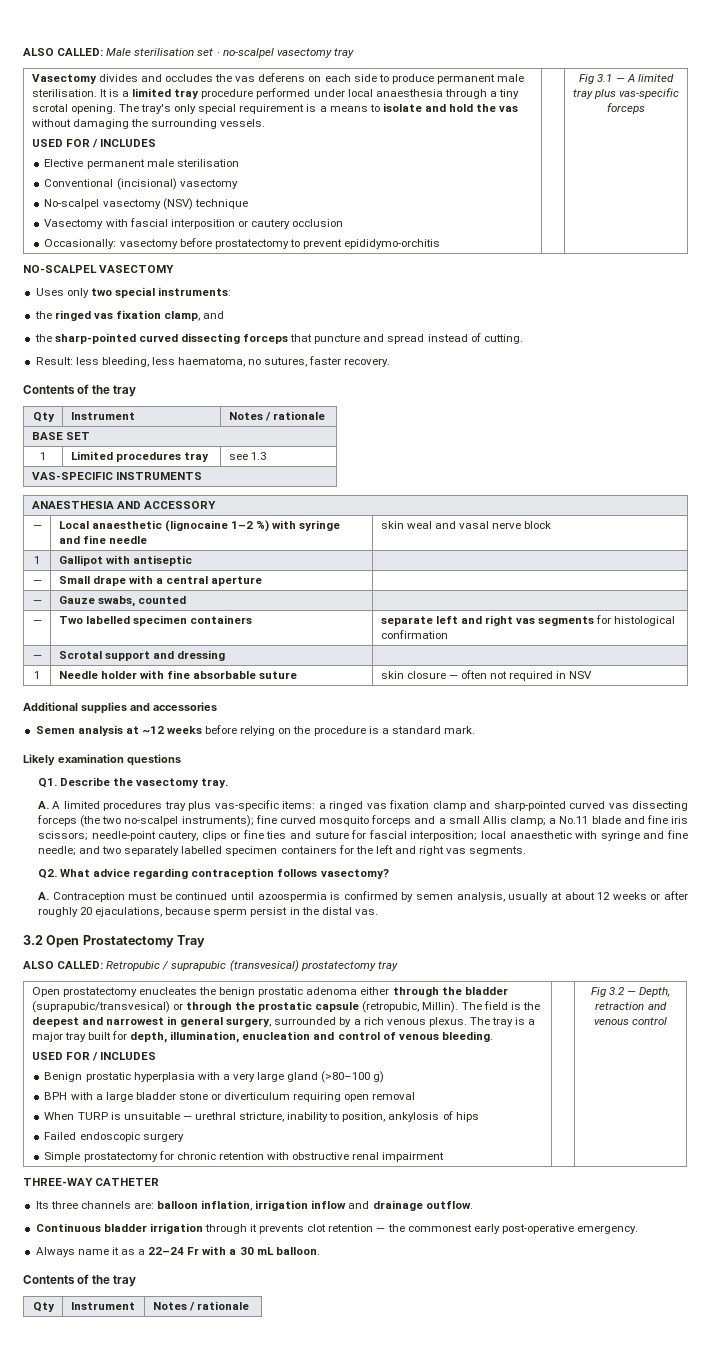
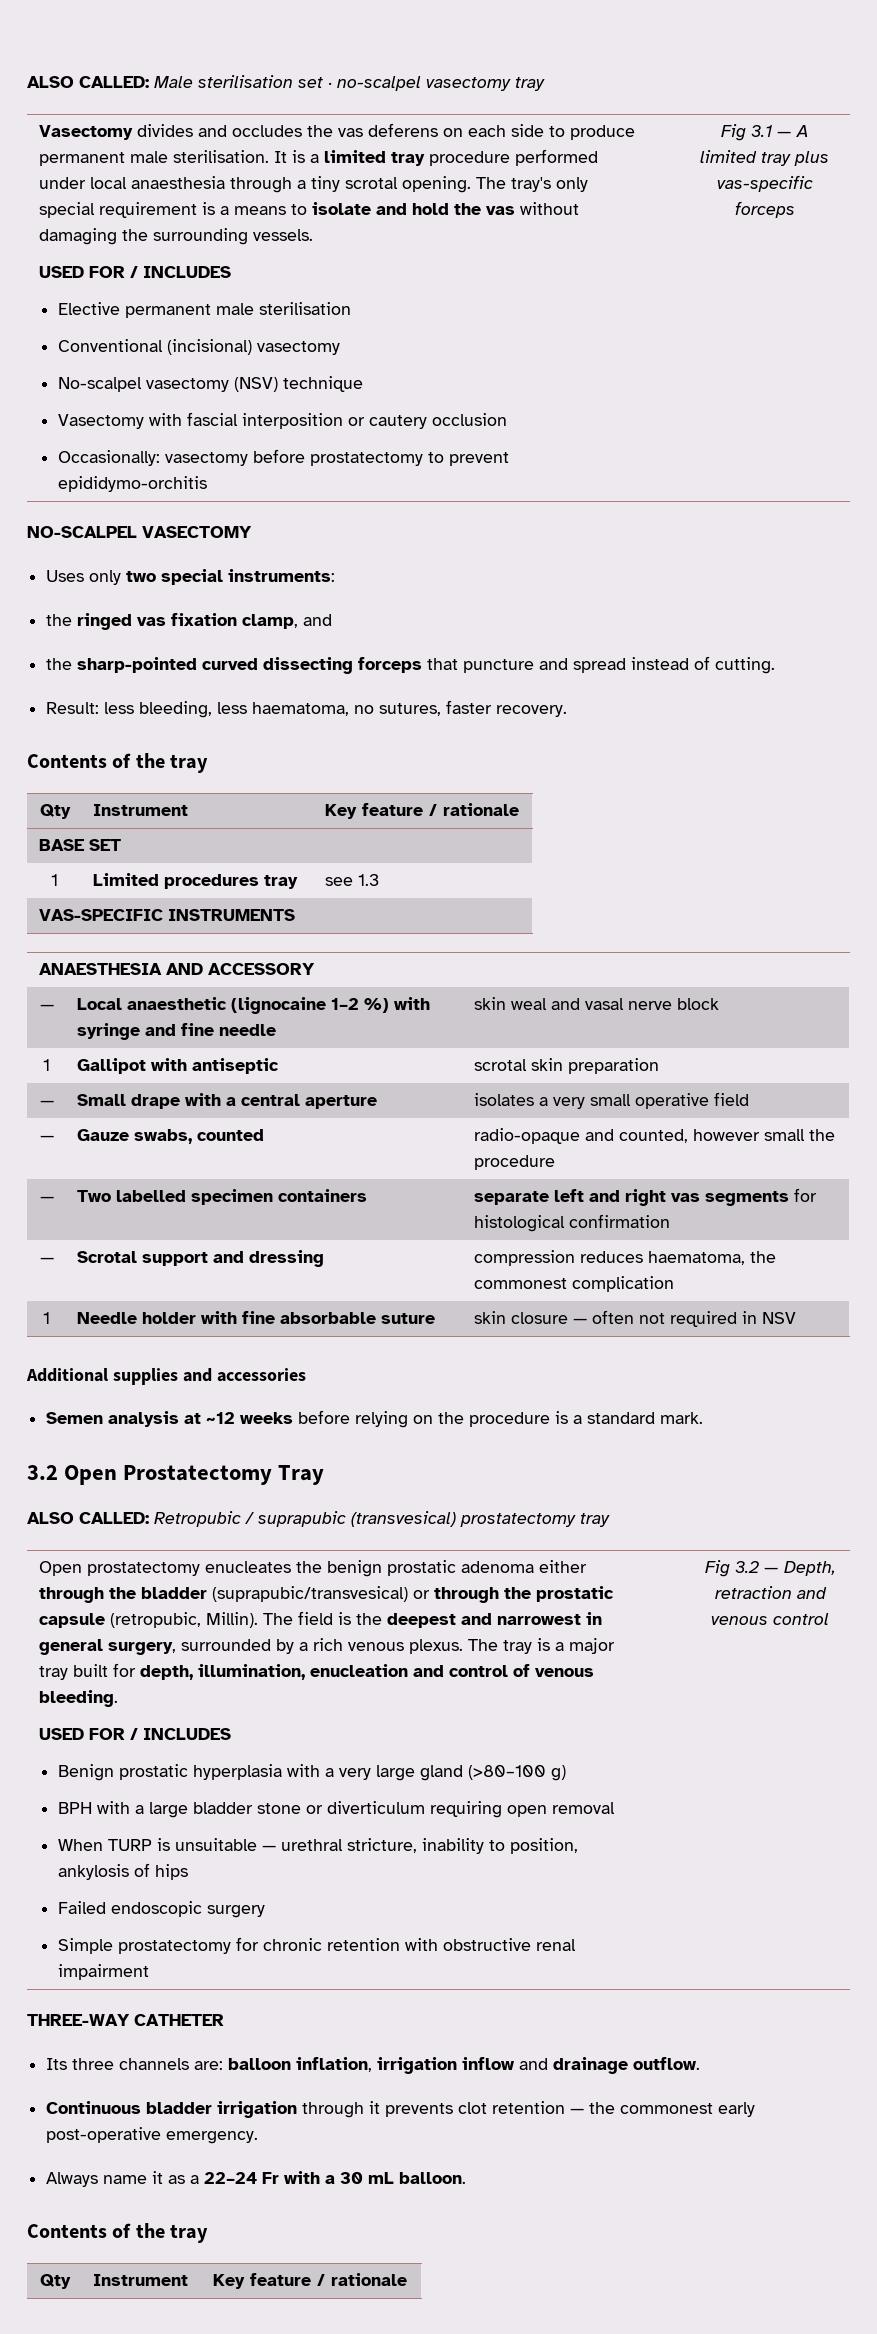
[228,412,263,420] Notes -> [324,803,423,819] Key feature
(192, 560) none -> [473,1058,659,1074] scrotal skin preparation
[32,600,42,604] [58,596,186,607] // — | Gauze swabs, counted | -> [473,1092,749,1109] [39,1135,54,1141] [76,1129,264,1144] [473,1128,835,1144] [473,1155,555,1170] isolates a very small operative field // — | Gauze swabs, counted | radio-opaque and counted, however small the procedure
(226, 655) none -> [473,1250,776,1266] [473,1276,674,1292] compression reduces haematoma, the commonest complication
[23,754,181,766] [37,777,229,788] [37,800,688,811] [36,815,689,827] [37,830,688,841] [37,845,527,856] [37,868,389,879] [37,891,688,902] [37,907,378,917] // Likely examination questions // Q1. Describe the vasectomy tray. // A. A limited procedures tray plus vas-specific items: a ringed vas fixation clamp and sharp-pointed curved vas dissecting forceps (the two no-scalpel instruments); fine curved mosquito forceps and a small Allis clamp; a No.11 blade and fine iris scissors; needle-point cautery, clips or fine ties and suture for fascial interposition; local anaesthetic with syringe and fine needle; and two separately labelled specimen containers for the left and right vas segments. // Q2. What advice regarding contraception follows vasectomy? // A. Contraception must be continued until azoospermia is confirmed by semen analysis, usually at about 12 weeks or after roughly 20 ejaculations, because sperm persist in the distal vas. -> (704, 1418) none
[152,1302,187,1310] Notes -> [212,2273,311,2289] Key feature

